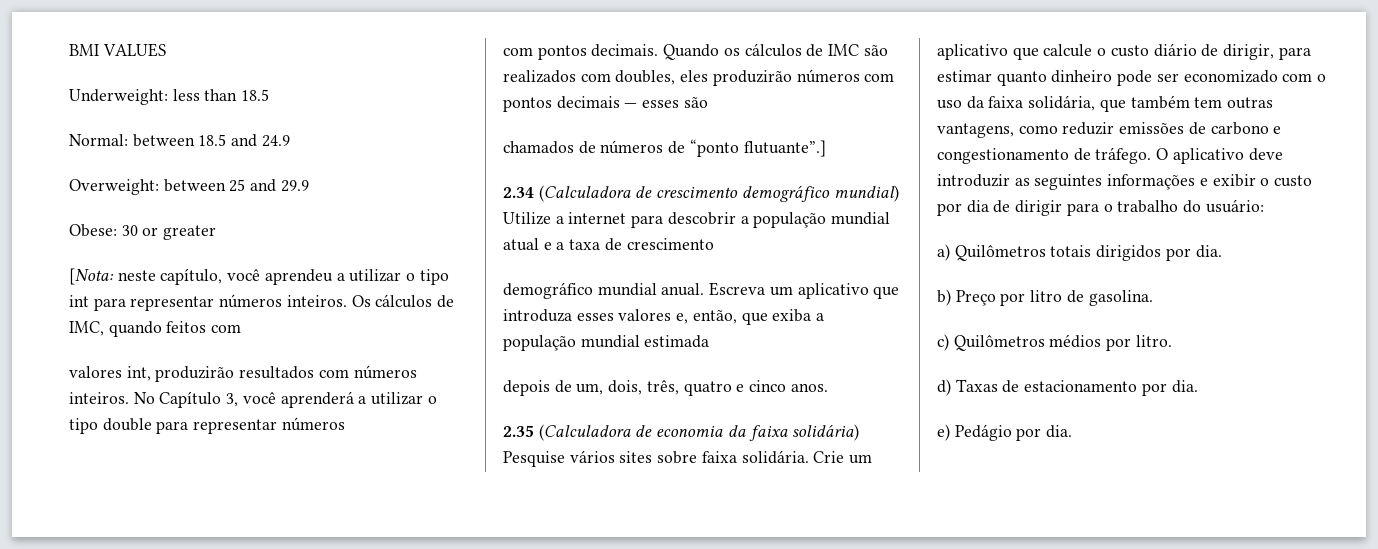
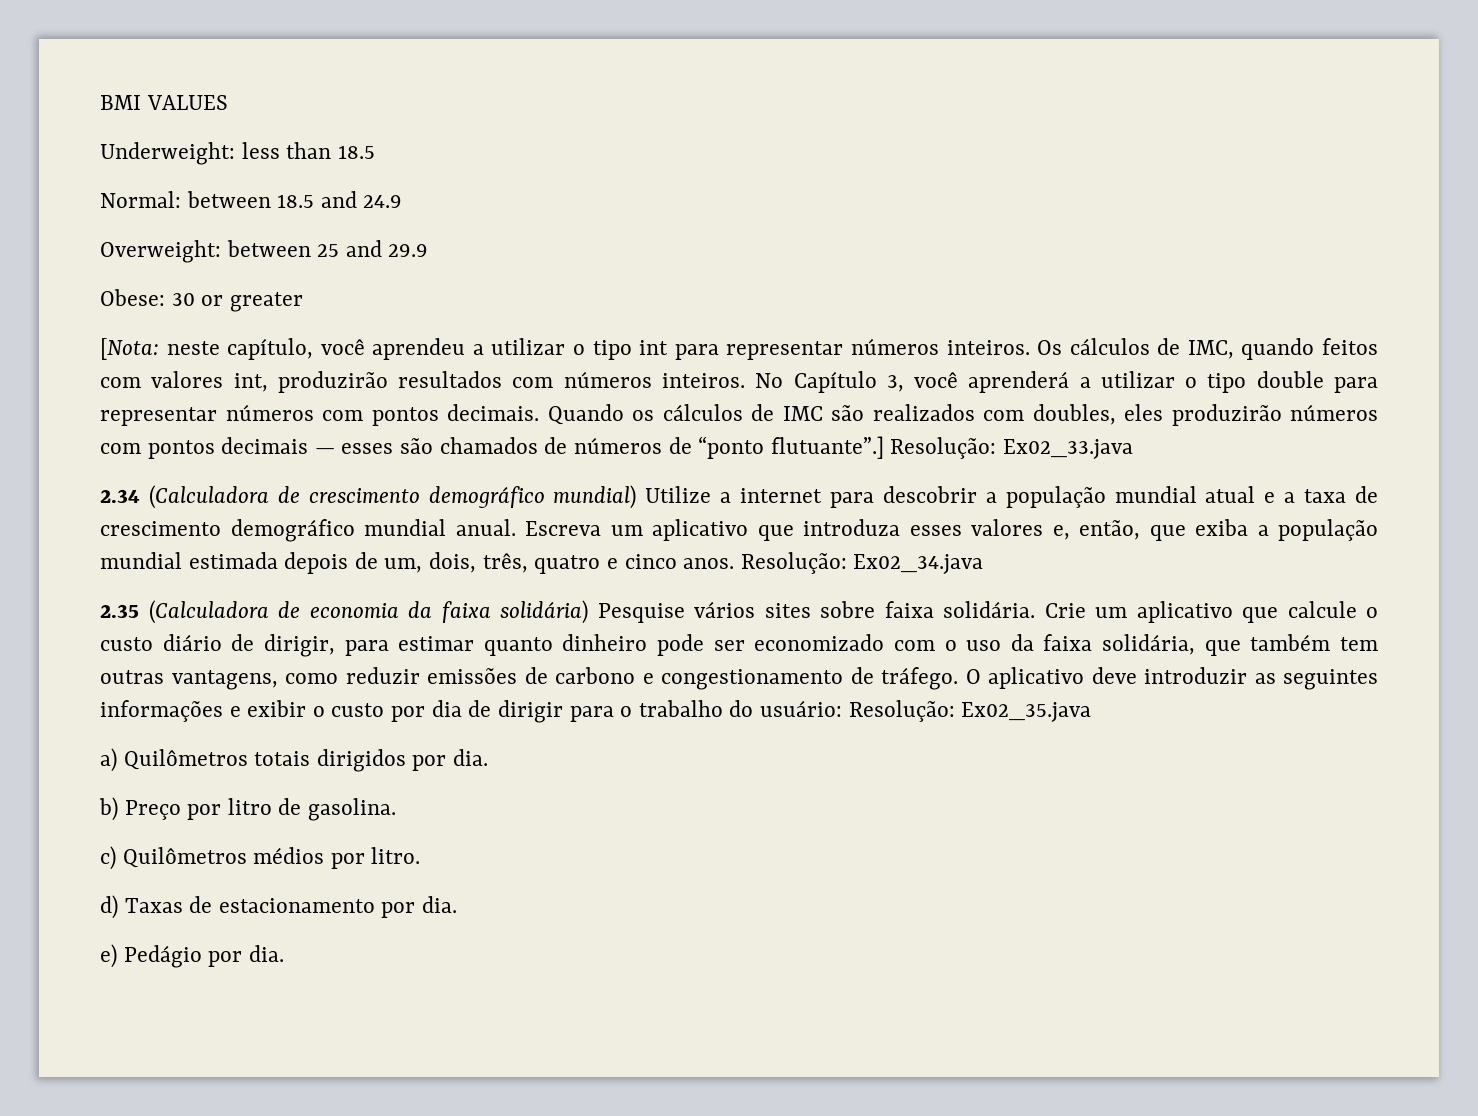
(242, 328) // -> (141, 382) none
(345, 424) // -> (314, 412) none
(708, 102) // -> (434, 446) none
(826, 148) none -> [890,437,1133,459] Resolução: Ex02_33.java
(714, 244) // -> (221, 528) none
(710, 341) // -> (278, 560) none
(828, 387) none -> [740,552,984,574] Resolução: Ex02_34.java
(1264, 206) none -> [848,700,1092,722] Resolução: Ex02_35.java

